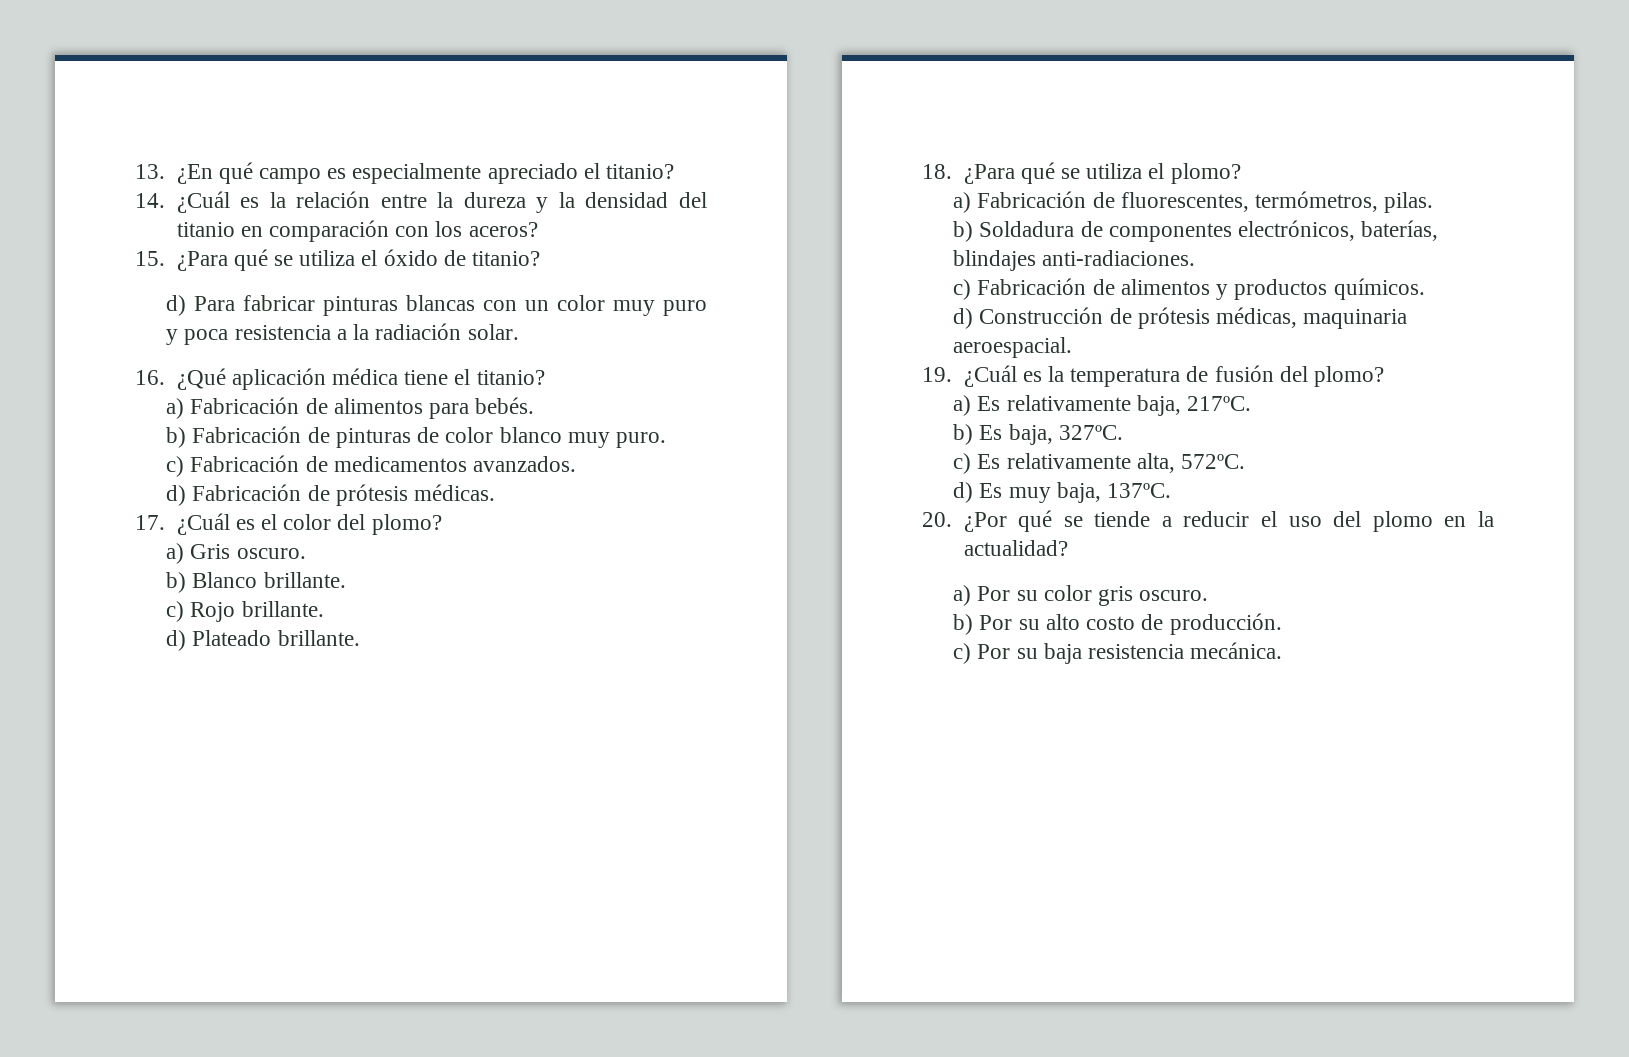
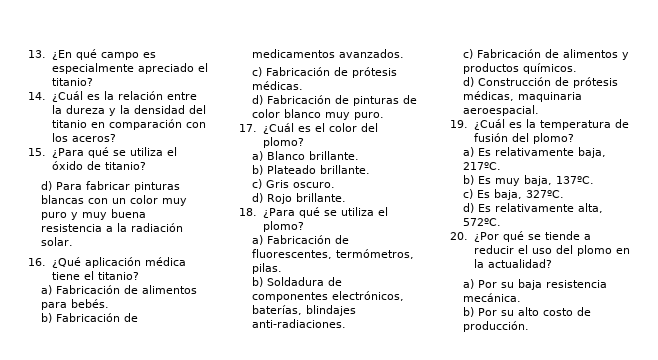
[184,329,229,345] poca -> [82,209,147,220] muy buena
(330, 435) none -> [252,49,405,58] [252,67,398,78] [252,81,304,90] [252,95,350,105] medicamentos avanzados. // c) Fabricación de prótesis médicas. // d) Fabricación de
[166,455,577,477] [166,484,496,506] // c) Fabricación de medicamentos avanzados. // d) Fabricación de prótesis médicas. -> (385, 116) none
[190,544,306,559] [166,572,346,593] [166,601,185,622] Gris oscuro. // b) Blanco brillante. // c) -> [267,151,360,160] [252,165,371,175] [252,179,336,189] [252,193,264,203] Blanco brillante. // b) Plateado brillante. // c) Gris oscuro. // d)
[166,630,360,651] // d) Plateado brillante. -> (347, 197) none
(1003, 432) none -> [495,175,595,186] [463,189,491,199] muy baja, 137ºC. // c) Es
[953,453,972,474] c) -> [463,203,475,213] d)
[953,482,1172,503] // d) Es muy baja, 137ºC. -> (502, 222) none
[1043,585,1209,606] color gris oscuro. -> [518,279,608,290] [463,293,522,302] baja resistencia mecánica.
[953,642,1283,664] // c) Por su baja resistencia mecánica. -> (530, 326) none

